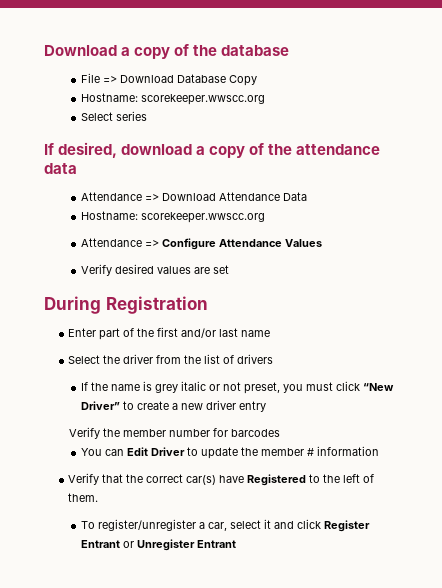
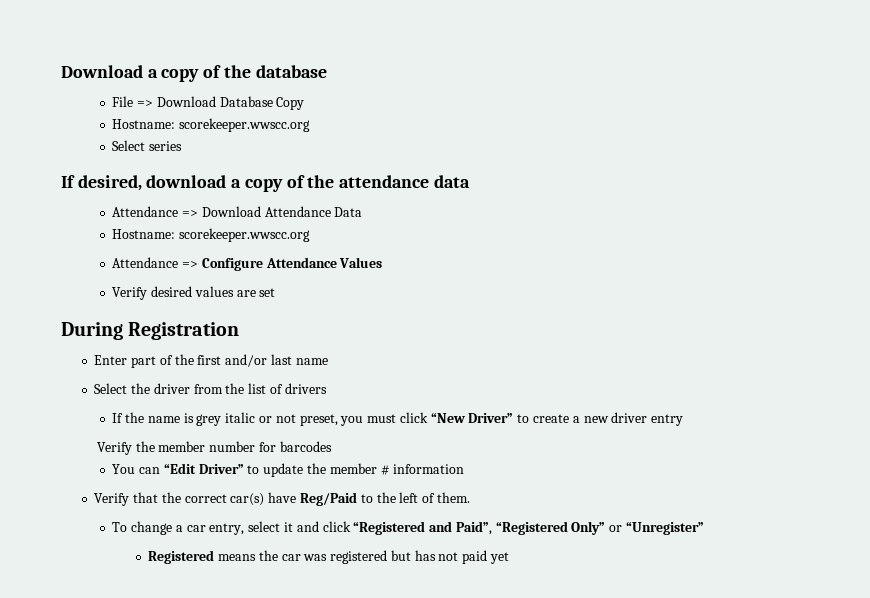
[126,447,185,456] Edit Driver -> [163,463,244,474] “Edit Driver”
[247,474,307,486] Registered -> [300,492,358,506] Reg/Paid
[97,519,370,532] [80,539,236,551] register/unregister a car, select it and click Register Entrant or Unregister Entrant -> [131,521,705,535] [148,550,510,564] change a car entry, select it and click “Registered and Paid”, “Registered Only” or “Unregister” // Registered means the car was registered but has not paid yet

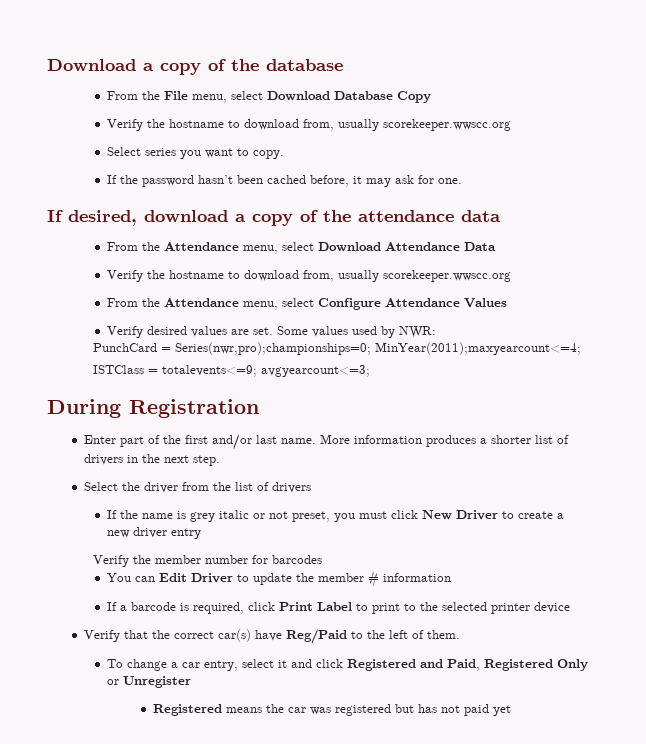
[112,96,305,110] [112,118,311,132] [112,140,183,151] File => Download Database Copy // Hostname: scorekeeper.wwscc.org // Select series -> [107,91,432,103] [107,119,512,131] [107,147,285,159] [107,175,463,187] From the File menu, select Download Database Copy // Verify the hostname to download from, usually scorekeeper.wwscc.org // Select series you want to copy. // If the password hasn’t been cached before, it may ask for one.
[112,206,363,217] [112,228,311,242] [112,257,199,268] Attendance => Download Attendance Data // Hostname: scorekeeper.wwscc.org // Attendance => -> [107,242,497,254] [107,270,512,282] [107,298,315,310] From the Attendance menu, select Download Attendance Data // Verify the hostname to download from, usually scorekeeper.wwscc.org // From the Attendance menu, select
[259,288,276,297] set -> [253,326,437,338] [92,342,581,355] [92,365,370,377] set. Some values used by NWR: // PunchCard = Series(nwr,pro);championships=0; MinYear(2011);maxyearcount<=4; // ISTClass = totalevents<=9; avgyearcount<=3;
[295,358,328,365] name -> [281,434,570,447] [84,454,221,466] name. More information produces a shorter list of drivers in the next step.
[430,413,514,423] “New Driver” -> [422,510,499,520] New Driver
[163,463,244,474] “Edit Driver” -> [159,573,234,583] Edit Driver
(465, 469) none -> [107,602,571,614] // If a barcode is required, click Print Label to print to the selected printer device
[353,521,705,535] “Registered and Paid”, “Registered Only” or “Unregister” -> [347,659,589,671] [107,676,192,688] Registered and Paid, Registered Only or Unregister

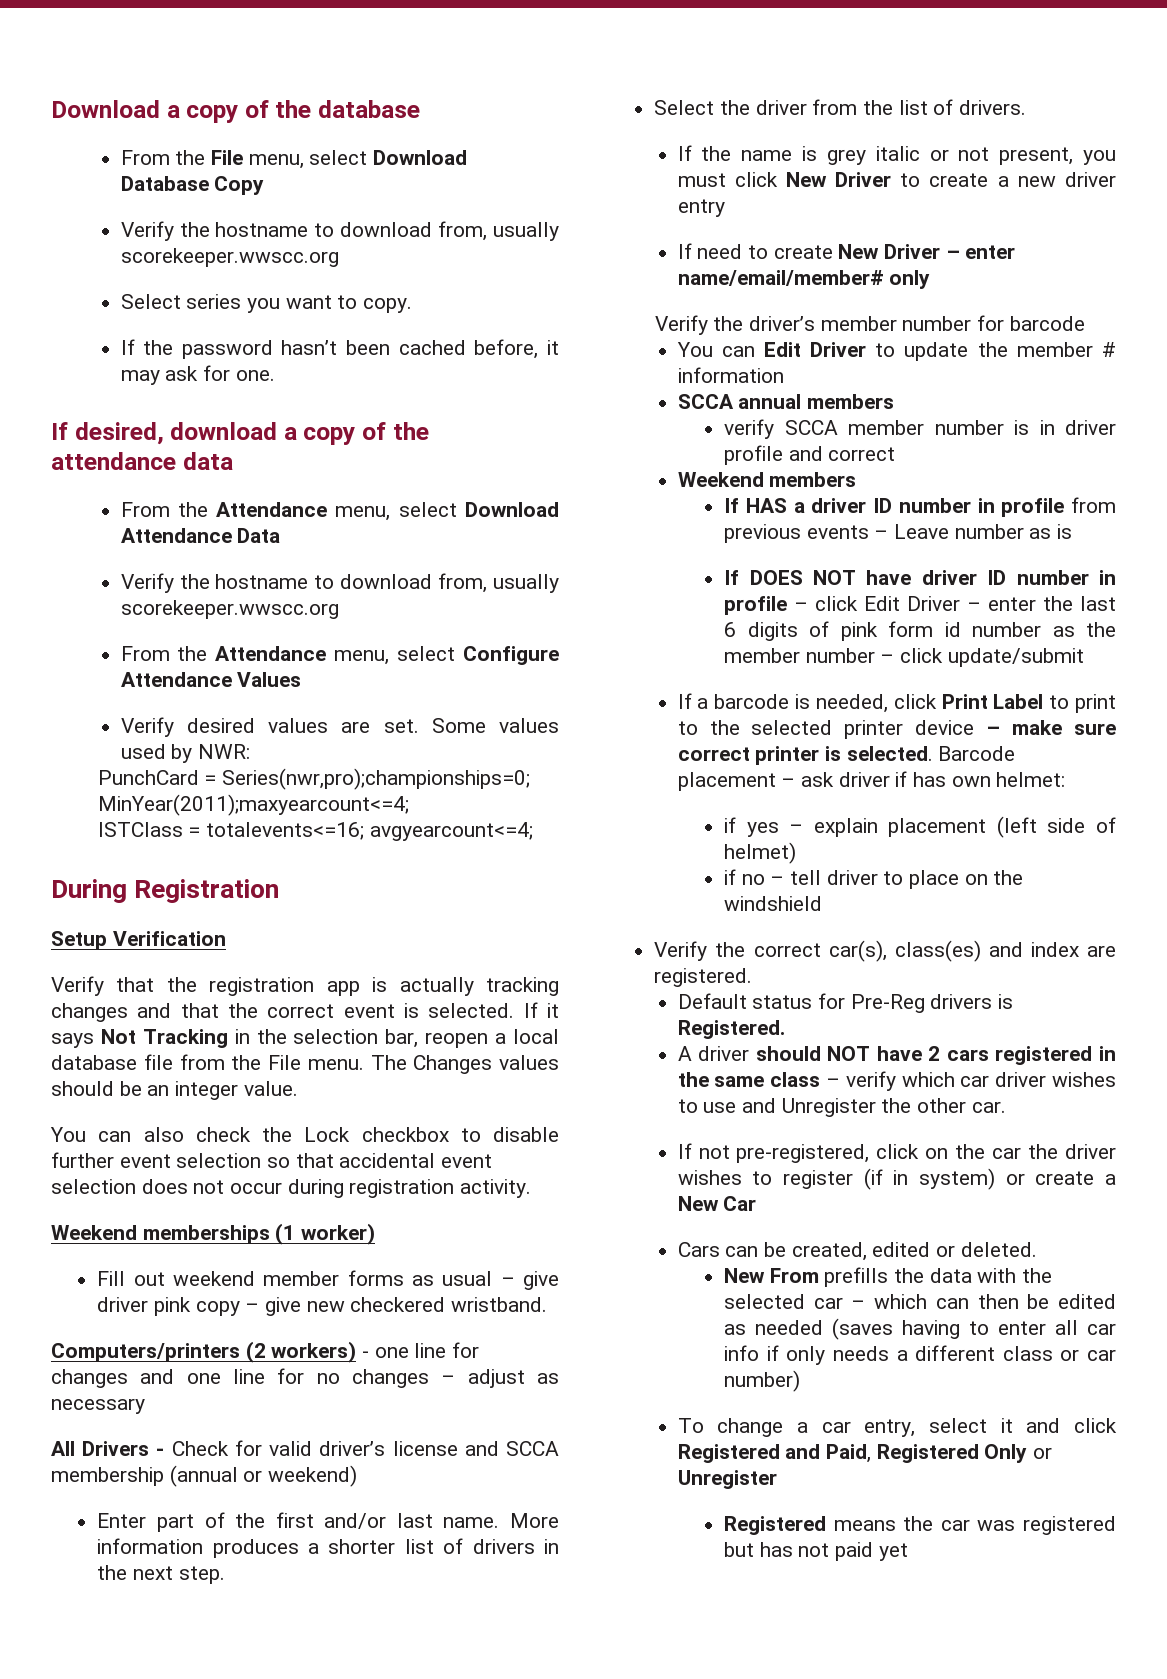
[161,365,370,377] totalevents<=9; avgyearcount<=3; -> [205,822,533,841] totalevents<=16; avgyearcount<=4;
(259, 408) none -> [51,931,226,950] [51,976,559,996] [51,1002,559,1022] [51,1029,560,1048] [51,1054,559,1074] [51,1081,298,1100] [50,1127,559,1142] [51,1152,493,1168] [51,1179,532,1198] [51,1223,376,1245] [97,1270,559,1290] [97,1297,548,1316] [51,1341,480,1363] [51,1368,559,1388] [51,1398,145,1414] [51,1440,559,1456] [51,1465,358,1487] // Setup Verification // Verify that the registration app is actually tracking changes and that the correct event is selected. If it says Not Tracking in the selection bar, reopen a local database file from the File menu. The Changes values should be an integer value. // You can also check the Lock checkbox to disable further event selection so that accidental event selection does not occur during registration activity. // Weekend memberships (1 worker) // Fill out weekend member forms as usual – give driver pink copy – give new checkered wristband. // Computers/printers (2 workers) - one line for changes and one line for no changes – adjust as necessary // All Drivers - Check for valid driver’s license and SCCA membership (annual or weekend)
[272,482,312,493] drivers -> [959,100,1027,115] drivers.
[292,511,331,522] preset, -> [999,147,1074,165] present,
[92,555,151,567] // Verify the -> [677,243,1016,259] [677,270,931,289] [654,315,815,335] // If need to create New Driver – enter name/email/member# only // Verify the driver’s
[271,555,322,564] barcodes -> [1009,316,1085,331] barcode
(452, 577) none -> [677,394,894,409] [724,419,1116,439] [724,445,896,465] [677,472,857,487] [724,497,1116,517] [724,524,1073,543] [724,570,1116,585] [724,596,1116,615] [724,621,1116,641] [724,648,1084,667] // SCCA annual members // verify SCCA member number is in driver profile and correct // Weekend members // If HAS a driver ID number in profile from previous events – Leave number as is // If DOES NOT have driver ID number in profile – click Edit Driver – enter the last 6 digits of pink form id number as the member number – click update/submit
[193,602,245,614] required, -> [815,694,888,713] needed,
[84,629,461,644] // Verify that the correct car(s) have Reg/Paid to the left of them. -> [986,720,1116,735] [677,746,1016,765] [677,771,1066,791] [724,816,1116,838] [724,842,797,864] [724,869,1024,889] [724,896,823,911] [654,940,1116,962] [654,968,753,987] [677,993,1013,1013] [677,1020,785,1039] [677,1046,1116,1065] [677,1071,1116,1091] [677,1098,1006,1117] [677,1143,1116,1163] [677,1168,1116,1190] [677,1196,757,1211] [677,1242,1037,1261] [724,1267,1053,1287] [724,1294,1116,1309] [724,1318,1116,1340] [724,1345,1116,1365] [724,1370,801,1392] – make sure correct printer is selected. Barcode placement – ask driver if has own helmet: // if yes – explain placement (left side of helmet) // if no – tell driver to place on the windshield // Verify the correct car(s), class(es) and index are registered. // Default status for Pre-Reg drivers is Registered. // A driver should NOT have 2 cars registered in the same class – verify which car driver wishes to use and Unregister the other car. // If not pre-registered, click on the car the driver wishes to register (if in system) or create a New Car // Cars can be created, edited or deleted. // New From prefills the data with the selected car – which can then be edited as needed (saves having to enter all car info if only needs a different class or car number)

